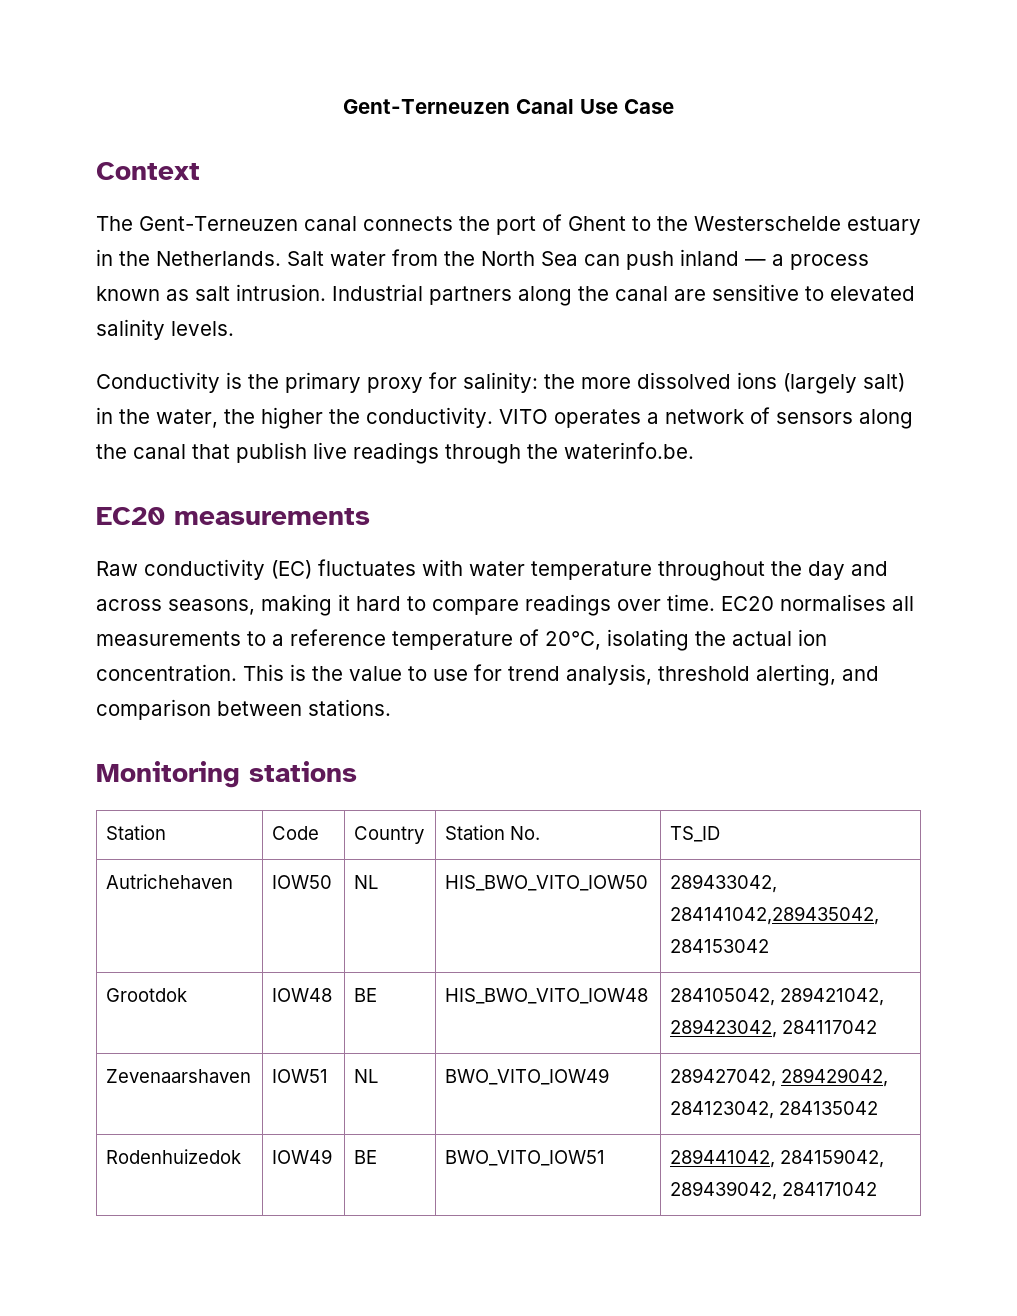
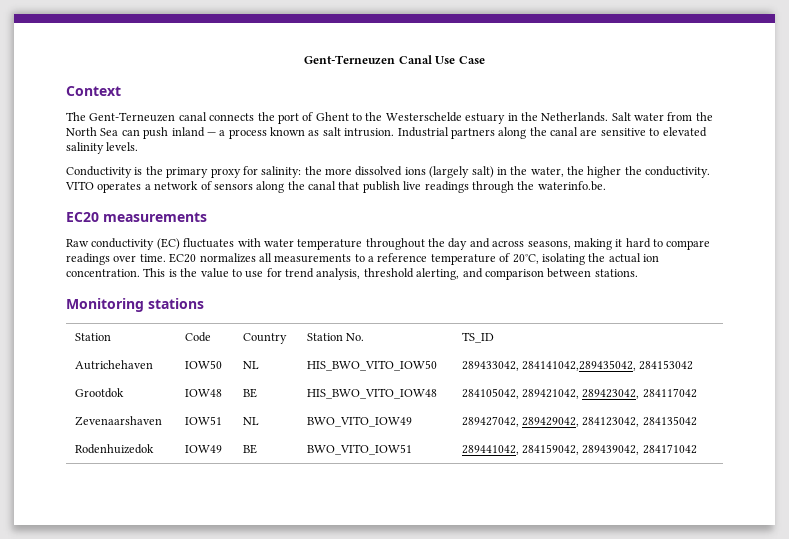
[780,594,886,611] normalises -> [199,253,256,263] normalizes

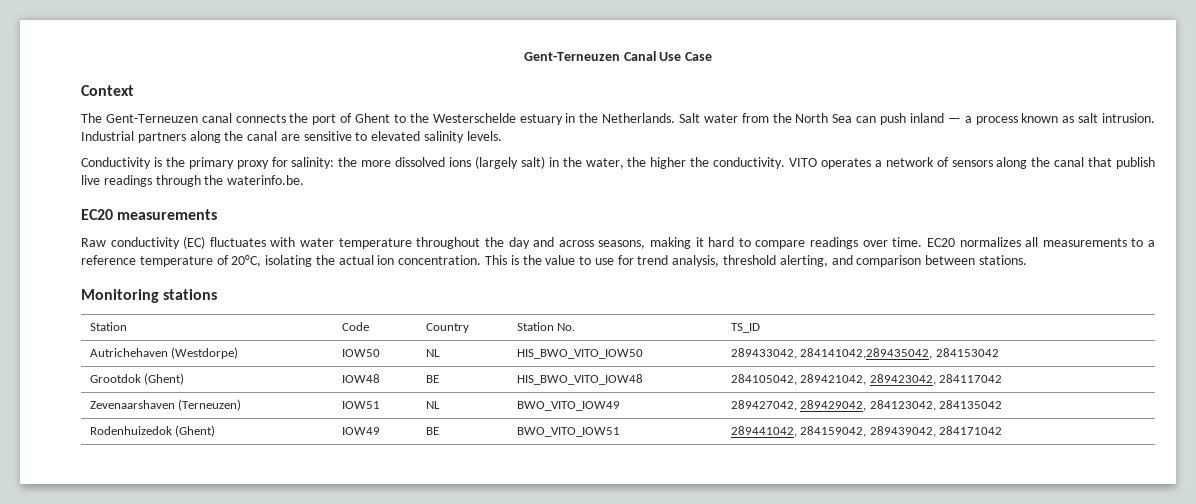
(153, 365) none -> [171,347,239,359] (Westdorpe)
(124, 393) none -> [144,373,185,385] (Ghent)
(162, 421) none -> [178,399,242,411] (Terneuzen)
(154, 449) none -> [175,425,216,437] (Ghent)

